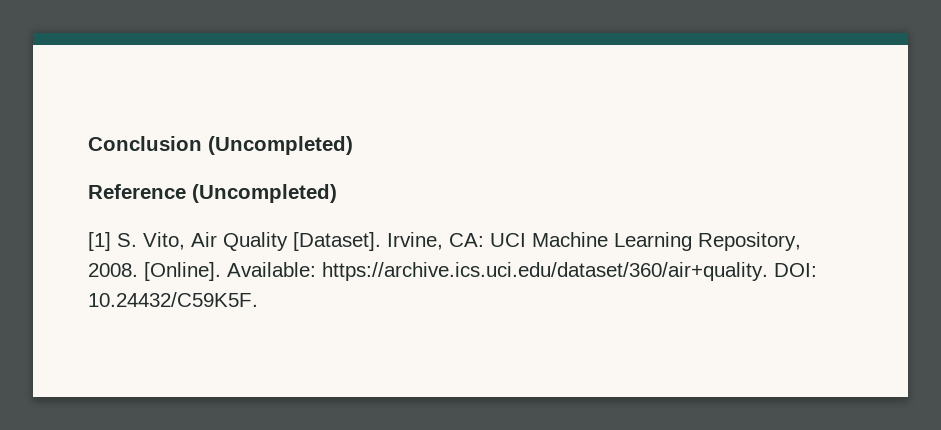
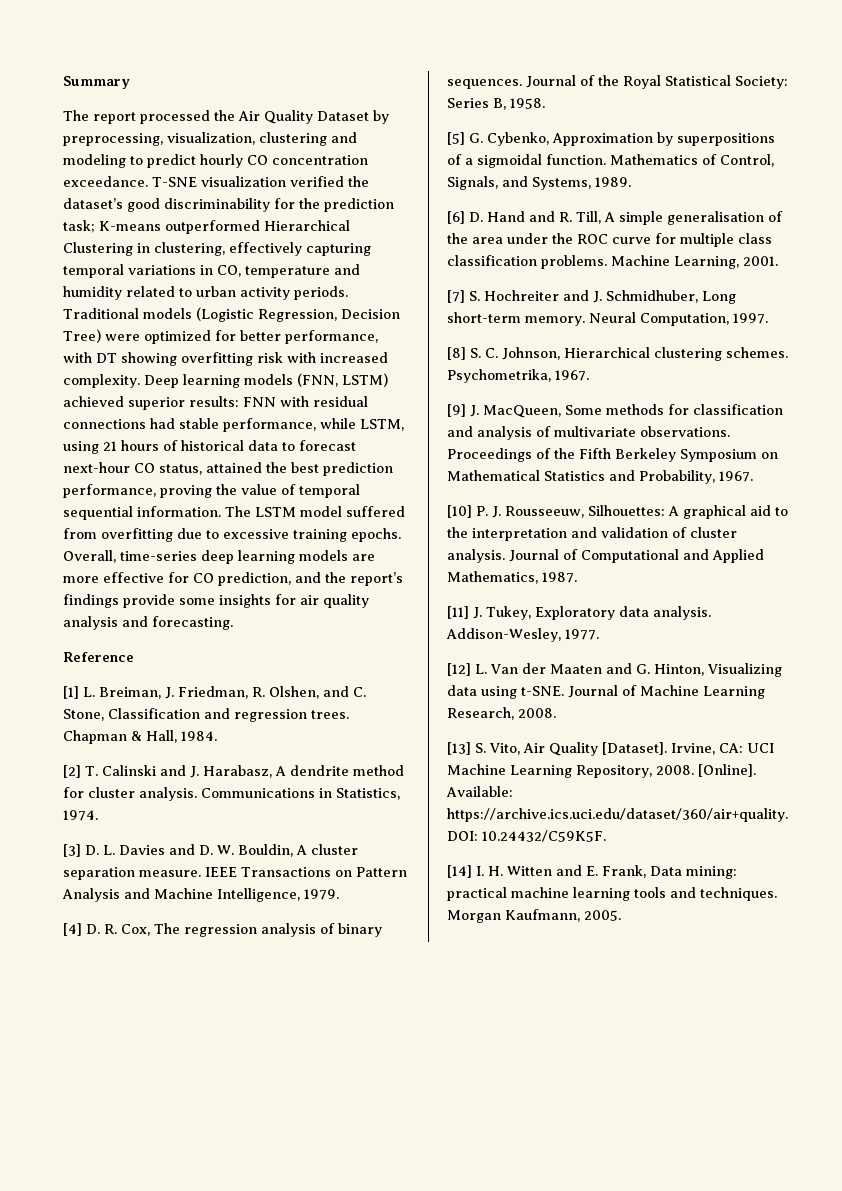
[88,136,353,155] Conclusion (Uncompleted) -> [63,76,130,89] [63,110,389,124] [63,132,357,146] [63,154,368,168] [63,176,369,187] [63,198,394,212] [63,220,350,234] [63,242,371,256] [63,264,360,278] [63,286,348,300] [63,307,400,322] [63,329,378,344] [63,352,388,366] [63,373,388,388] [63,396,368,410] [63,418,404,432] [63,440,356,454] [63,462,393,476] [63,484,360,498] [63,506,405,520] [63,528,401,542] [63,550,375,564] [63,572,403,586] [63,594,369,608] [63,616,233,630] Summary // The report processed the Air Quality Dataset by preprocessing, visualization, clustering and modeling to predict hourly CO concentration exceedance. T-SNE visualization verified the dataset’s good discriminability for the prediction task; K-means outperformed Hierarchical Clustering in clustering, effectively capturing temporal variations in CO, temperature and humidity related to urban activity periods. Traditional models (Logistic Regression, Decision Tree) were optimized for better performance, with DT showing overfitting risk with increased complexity. Deep learning models (FNN, LSTM) achieved superior results: FNN with residual connections had stable performance, while LSTM, using 21 hours of historical data to forecast next-hour CO status, attained the best prediction performance, proving the value of temporal sequential information. The LSTM model suffered from overfitting due to excessive training epochs. Overall, time-series deep learning models are more effective for CO prediction, and the report’s findings provide some insights for air quality analysis and forecasting.
[192,184,337,203] (Uncompleted) -> (134, 657) none
(111, 241) none -> [83,686,366,699] [63,708,349,722] [63,730,217,744] [63,765,404,778] [63,787,400,801] [63,810,98,821] [63,844,358,857] [63,867,407,880] [62,888,339,902] [63,923,382,937] [447,75,788,89] [447,98,545,110] [447,132,775,146] [447,154,774,168] [447,176,631,190] [447,211,783,225] [447,233,772,247] [447,255,778,269] [447,290,736,304] [447,312,768,326] [447,347,788,361] [447,369,589,383] [447,404,783,418] [447,426,730,440] [447,448,778,462] [447,470,753,484] [447,505,788,519] [447,527,737,541] [447,549,764,563] [447,571,577,584] [447,606,711,620] [446,628,599,642] [447,663,782,677] [447,685,765,699] [447,707,556,720] [447,742,471,755] L. Breiman, J. Friedman, R. Olshen, and C. Stone, Classification and regression trees. Chapman & Hall, 1984. // [2] T. Calinski and J. Harabasz, A dendrite method for cluster analysis. Communications in Statistics, 1974. // [3] D. L. Davies and D. W. Bouldin, A cluster separation measure. IEEE Transactions on Pattern Analysis and Machine Intelligence, 1979. // [4] D. R. Cox, The regression analysis of binary sequences. Journal of the Royal Statistical Society: Series B, 1958. // [5] G. Cybenko, Approximation by superpositions of a sigmoidal function. Mathematics of Control, Signals, and Systems, 1989. // [6] D. Hand and R. Till, A simple generalisation of the area under the ROC curve for multiple class classification problems. Machine Learning, 2001. // [7] S. Hochreiter and J. Schmidhuber, Long short-term memory. Neural Computation, 1997. // [8] S. C. Johnson, Hierarchical clustering schemes. Psychometrika, 1967. // [9] J. MacQueen, Some methods for classification and analysis of multivariate observations. Proceedings of the Fifth Berkeley Symposium on Mathematical Statistics and Probability, 1967. // [10] P. J. Rousseeuw, Silhouettes: A graphical aid to the interpretation and validation of cluster analysis. Journal of Computational and Applied Mathematics, 1987. // [11] J. Tukey, Exploratory data analysis. Addison-Wesley, 1977. // [12] L. Van der Maaten and G. Hinton, Visualizing data using t-SNE. Journal of Machine Learning Research, 2008. // [13]
(258, 299) none -> [447,865,737,879] [447,887,777,901] [447,909,621,923] // [14] I. H. Witten and E. Frank, Data mining: practical machine learning tools and techniques. Morgan Kaufmann, 2005.

